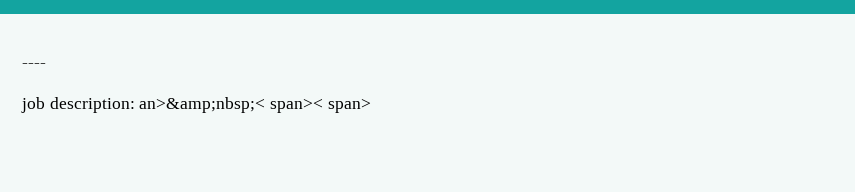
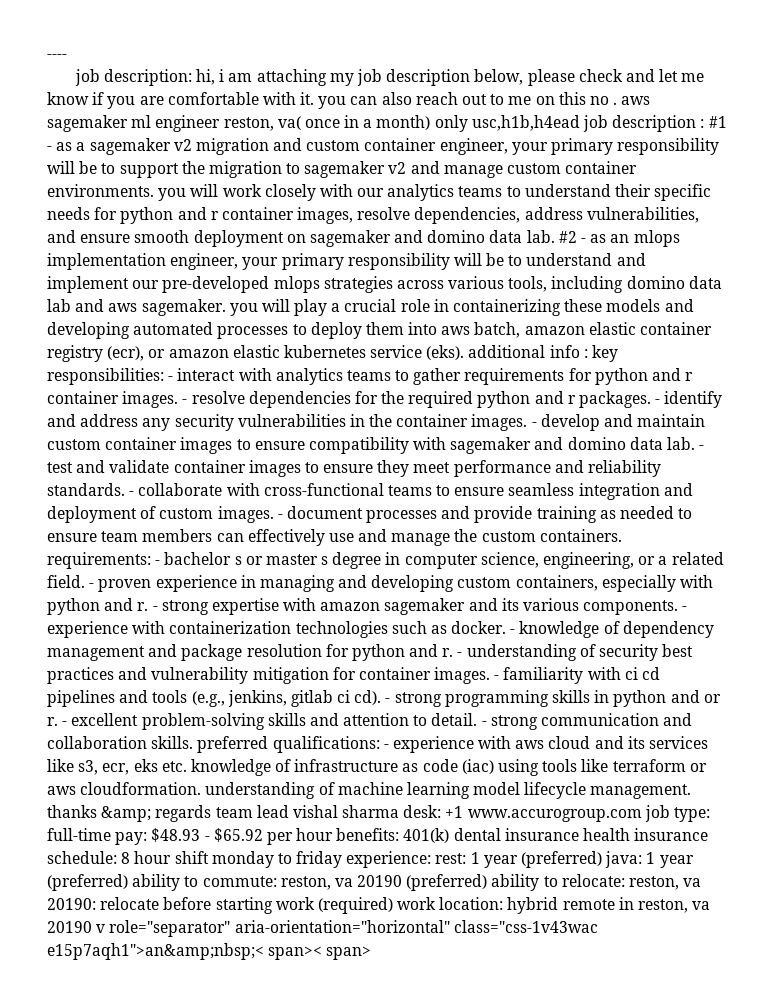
[139,97,266,113] an>&amp;nbsp;< -> [196,69,705,86] [47,92,651,109] [47,115,727,132] [47,138,720,155] [47,161,638,178] [47,184,712,201] [47,207,699,224] [47,230,680,247] [47,253,646,270] [47,276,722,293] [47,299,694,316] [47,322,713,339] [47,345,619,362] [47,368,694,385] [47,391,723,408] [47,414,706,431] [47,437,705,454] [47,460,662,477] [47,483,693,500] [47,506,693,523] [47,529,622,546] [47,552,724,569] [47,575,714,592] [47,598,688,615] [47,621,714,638] [47,644,694,661] [47,667,661,684] [47,690,721,707] [47,713,693,730] [47,736,709,753] [47,759,707,776] [47,782,692,799] [47,805,711,822] [47,828,709,845] [47,851,694,868] [47,874,702,891] [47,897,711,914] [47,920,598,937] [47,943,264,960] hi, i am attaching my job description below, please check and let me know if you are comfortable with it. you can also reach out to me on this no . aws sagemaker ml engineer reston, va( once in a month) only usc,h1b,h4ead job description : #1 - as a sagemaker v2 migration and custom container engineer, your primary responsibility will be to support the migration to sagemaker v2 and manage custom container environments. you will work closely with our analytics teams to understand their specific needs for python and r container images, resolve dependencies, address vulnerabilities, and ensure smooth deployment on sagemaker and domino data lab. #2 - as an mlops implementation engineer, your primary responsibility will be to understand and implement our pre-developed mlops strategies across various tools, including domino data lab and aws sagemaker. you will play a crucial role in containerizing these models and developing automated processes to deploy them into aws batch, amazon elastic container registry (ecr), or amazon elastic kubernetes service (eks). additional info : key responsibilities: - interact with analytics teams to gather requirements for python and r container images. - resolve dependencies for the required python and r packages. - identify and address any security vulnerabilities in the container images. - develop and maintain custom container images to ensure compatibility with sagemaker and domino data lab. - test and validate container images to ensure they meet performance and reliability standards. - collaborate with cross-functional teams to ensure seamless integration and deployment of custom images. - document processes and provide training as needed to ensure team members can effectively use and manage the custom containers. requirements: - bachelor s or master s degree in computer science, engineering, or a related field. - proven experience in managing and developing custom containers, especially with python and r. - strong expertise with amazon sagemaker and its various components. - experience with containerization technologies such as docker. - knowledge of dependency management and package resolution for python and r. - understanding of security best practices and vulnerability mitigation for container images. - familiarity with ci cd pipelines and tools (e.g., jenkins, gitlab ci cd). - strong programming skills in python and or r. - excellent problem-solving skills and attention to detail. - strong communication and collaboration skills. preferred qualifications: - experience with aws cloud and its services like s3, ecr, eks etc. knowledge of infrastructure as code (iac) using tools like terraform or aws cloudformation. understanding of machine learning model lifecycle management. thanks &amp; regards team lead vishal sharma desk: +1 www.accurogroup.com job type: full-time pay: $48.93 - $65.92 per hour benefits: 401(k) dental insurance health insurance schedule: 8 hour shift monday to friday experience: rest: 1 year (preferred) java: 1 year (preferred) ability to commute: reston, va 20190 (preferred) ability to relocate: reston, va 20190: relocate before starting work (required) work location: hybrid remote in reston, va 20190 v role="separator" aria-orientation="horizontal" class="css-1v43wac e15p7aqh1">an&amp;nbsp;<

